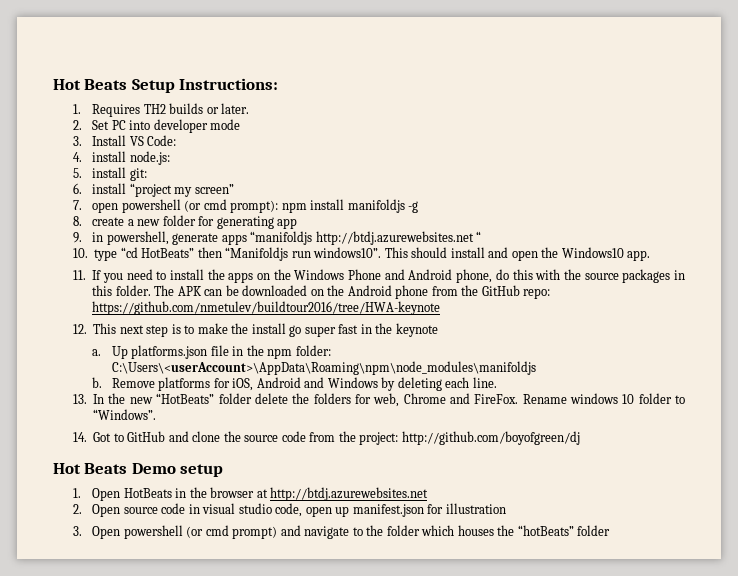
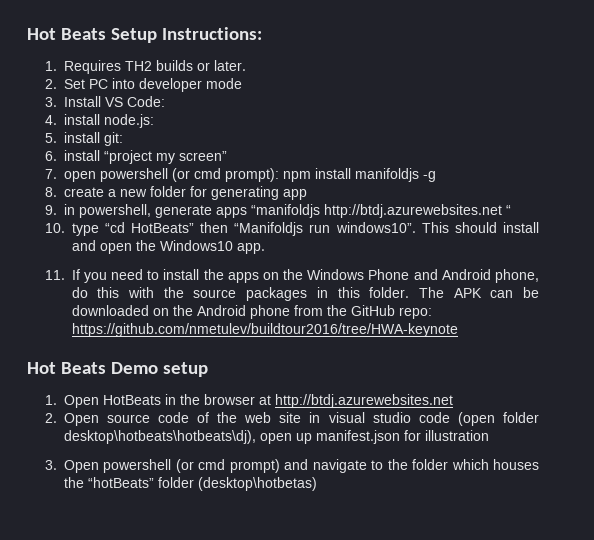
[72,323,438,337] [92,345,331,359] [111,361,536,375] [92,377,497,391] [72,393,685,407] [93,409,157,420] [72,431,580,445] // 12. This next step is to make the install go super fast in the keynote // a. Up platforms.json file in the npm folder: C:\Users\<userAccount>\AppData\Roaming\npm\node_modules\manifoldjs // b. Remove platforms for iOS, Android and Windows by deleting each line. // 13. In the new “HotBeats” folder delete the folders for web, Chrome and FireFox. Rename windows 10 folder to “Windows”. // 14. Got to GitHub and clone the source code from the project: http://github.com/boyofgreen/dj -> (458, 330) none
[188,503,303,517] in visual studio code, -> [197,412,539,426] [63,430,256,444] of the web site in visual studio code (open folder desktop\hotbeats\hotbeats\dj),
(611, 530) none -> [197,477,317,491] (desktop\hotbetas)

